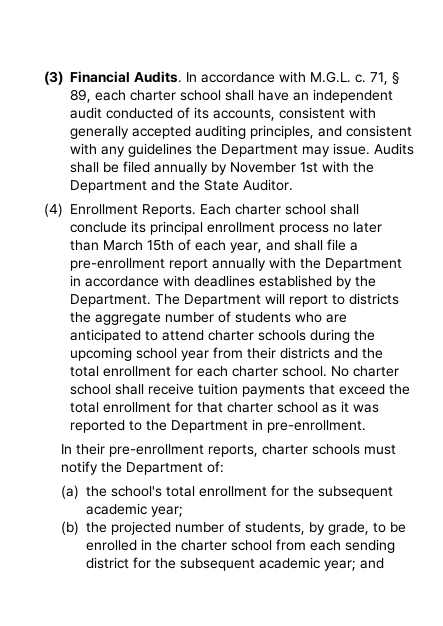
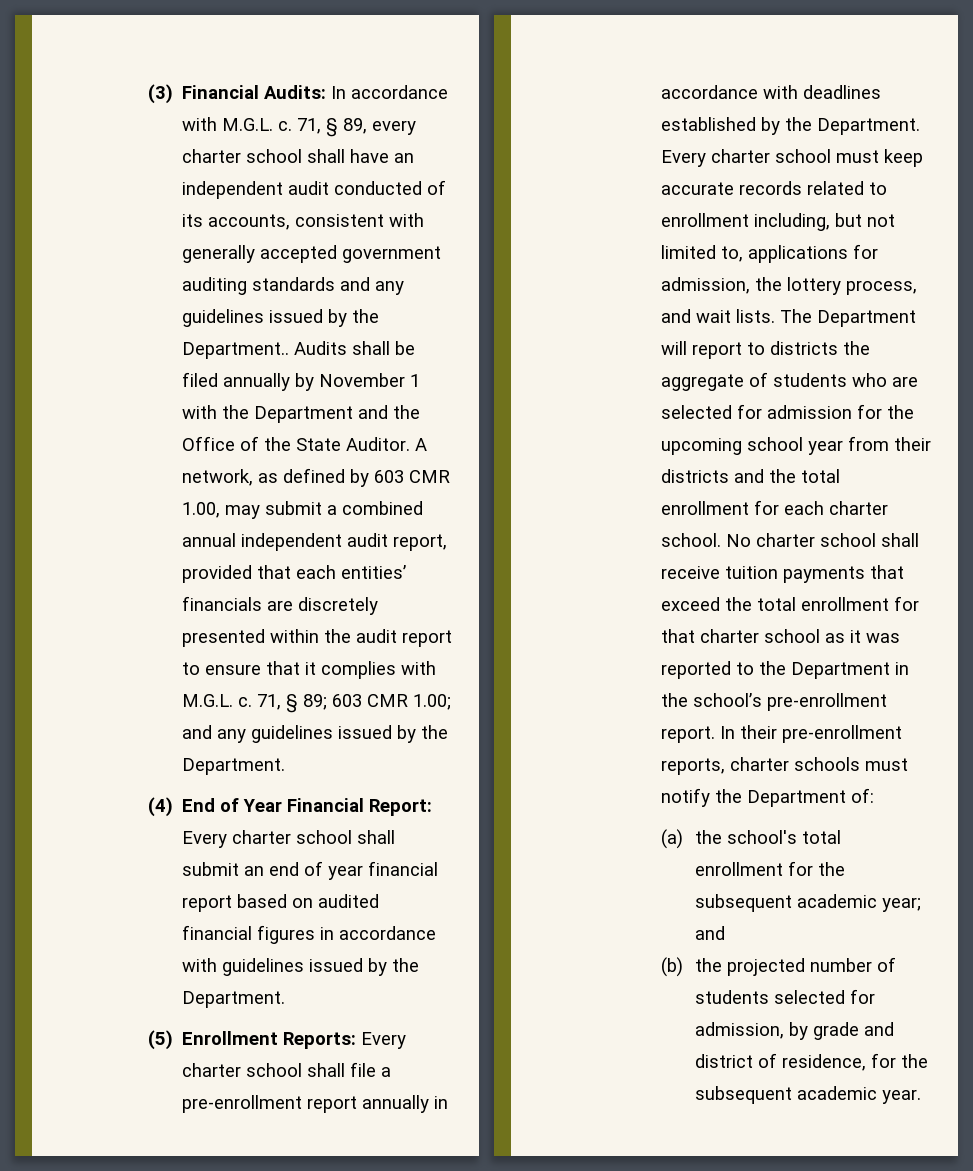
[134,71,183,83] Audits. -> [264,85,327,99] Audits:
[95,90,127,101] each -> [372,120,417,135] every
[195,125,413,139] [70,143,371,157] auditing principles, and consistent with any guidelines the Department may issue. -> [342,246,442,263] [182,277,405,295] [182,309,380,327] [182,342,290,359] government auditing standards and any guidelines issued by the Department..
[300,162,319,173] 1st -> [410,374,421,387] 1
(201, 185) none -> [182,436,292,451] Office of the
[44,203,360,217] [70,221,383,235] [70,239,291,253] // (4) Enrollment Reports. Each charter school shall conclude its principal enrollment process no later than March 15th of each year, and -> [415,438,428,451] [182,468,451,487] [182,501,424,519] [182,533,448,551] [182,565,407,583] [182,596,379,615] [182,629,453,647] [182,661,437,679] [182,694,452,713] [182,725,449,743] [182,758,286,775] [147,797,433,817] [182,830,396,848] [182,861,439,880] [182,894,380,912] [182,925,437,944] [182,958,420,976] [182,991,286,1008] [147,1030,407,1050] [182,1063,303,1077] A network, as defined by 603 CMR 1.00, may submit a combined annual independent audit report, provided that each entities’ financials are discretely presented within the audit report to ensure that it complies with M.G.L. c. 71, § 89; 603 CMR 1.00; and any guidelines issued by the Department. // (4) End of Year Financial Report: Every charter school shall submit an end of year financial report based on audited financial figures in accordance with guidelines issued by the Department. // (5) Enrollment Reports: Every charter school
[269,257,403,271] with the Department -> (430, 1104) none
(152, 300) none -> [661,149,924,167] [661,181,888,195] [661,213,896,231] [661,244,879,263] [661,277,918,295] [661,309,776,323] Every charter school must keep accurate records related to enrollment including, but not limited to, applications for admission, the lottery process, and wait lists.
[165,312,215,323] number -> (745, 382) none
[70,329,351,343] anticipated to attend charter schools during -> [661,404,883,419] selected for admission for
[267,420,367,433] pre-enrollment. // -> [661,693,888,711] [661,726,716,743] the school’s pre-enrollment report.
(183, 511) none -> [694,926,725,940] and
[244,522,406,535] [85,539,395,553] [85,557,384,571] students, by grade, to be enrolled in the charter school from each sending district for the subsequent academic year; and -> [694,989,875,1004] [694,1022,894,1040] [694,1053,928,1071] [694,1086,921,1104] students selected for admission, by grade and district of residence, for the subsequent academic year.

